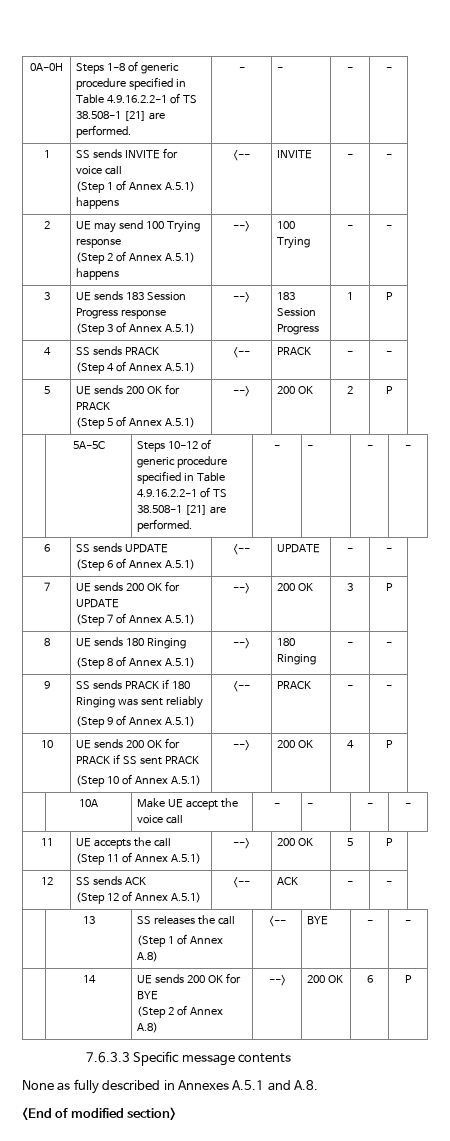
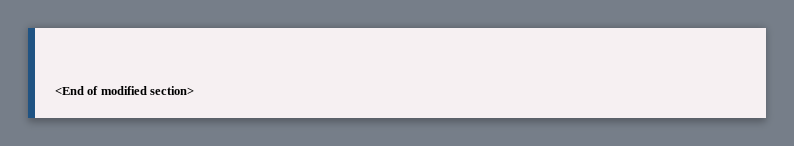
[30,63,63,71] [76,61,180,74] [76,77,187,90] [76,93,198,104] [76,111,166,121] [76,125,132,138] [238,67,245,71] [277,67,284,71] [347,67,353,71] [385,67,392,71] [43,150,50,158] [76,148,179,159] [76,166,123,175] [76,180,196,193] [76,197,120,209] [233,150,250,161] [277,150,313,159] [347,154,353,158] [385,154,392,158] [43,221,50,229] [76,220,201,233] [76,238,122,248] [76,251,196,264] [76,268,120,280] [233,221,250,232] [277,221,296,229] [277,237,311,249] [347,225,353,229] [385,225,392,229] [43,292,50,300] [76,291,187,301] [76,308,167,319] [76,322,196,335] [233,292,250,303] [277,292,296,300] [277,308,317,317] [277,324,320,335] [347,292,353,300] [385,292,393,300] [43,347,51,355] [76,346,160,356] [76,361,196,374] [233,347,250,358] [277,347,312,355] [347,351,353,355] [385,351,392,355] [43,386,50,394] [76,384,181,395] [76,402,111,410] [76,416,196,429] [233,386,250,397] [277,386,314,394] [347,386,353,394] [385,386,393,394] [72,441,105,449] [137,439,212,452] [137,456,228,468] [137,471,226,484] [137,487,228,498] [137,505,227,515] [137,519,193,532] [274,445,280,449] [307,445,314,449] [366,445,373,449] [405,445,411,449] [43,544,50,552] [76,543,169,553] [76,558,196,571] [233,544,250,555] [277,544,321,553] [347,548,353,552] [385,548,392,552] [43,582,50,591] [76,581,181,592] [76,599,120,608] [76,613,196,626] [233,583,250,594] [277,583,314,591] [347,583,353,591] [385,583,393,591] [43,638,50,646] [76,637,187,649] [76,656,196,669] [233,638,250,649] [277,638,296,646] [277,654,317,665] [347,642,353,646] [385,642,392,646] [43,681,50,689] [76,679,191,690] [76,696,204,709] [76,715,196,728] [233,681,250,692] [277,681,312,689] [347,685,353,689] [385,685,392,689] [40,740,53,748] [76,738,181,749] [76,754,200,765] [76,774,202,787] [233,740,250,751] [277,740,314,748] [347,740,354,748] [385,740,393,748] [79,799,98,807] [137,798,239,810] [137,815,184,824] [274,803,280,807] [307,803,314,807] [366,803,373,807] [405,803,411,807] [40,838,53,846] [76,837,172,849] [76,852,202,865] [233,838,250,849] [277,838,314,846] [347,838,353,846] [385,838,393,846] [40,877,53,885] [76,876,147,886] [76,891,202,904] [233,877,250,888] [277,877,299,885] [347,881,353,885] [385,881,392,885] [82,916,95,924] [137,915,236,925] [137,934,224,947] [137,951,159,962] [268,916,286,927] [307,916,329,925] [366,920,373,924] [405,920,411,924] [82,975,96,983] [137,973,242,984] [137,991,159,1000] [137,1005,224,1018] [137,1022,159,1033] [268,975,286,986] [307,975,344,983] [366,975,373,983] [405,975,412,983] [85,1051,292,1066] [22,1079,318,1094] 0A-0H | Steps 1-8 of generic procedure specified in Table 4.9.16.2.2-1 of TS 38.508-1 [21] are performed. | - | - | - | - // 1 | SS sends INVITE for voice call // (Step 1 of Annex A.5.1) happens | <-- | INVITE | - | - // 2 | UE may send 100 Trying response // (Step 2 of Annex A.5.1) happens | --> | 100 Trying | - | - // 3 | UE sends 183 Session Progress response // (Step 3 of Annex A.5.1) | --> | 183 Session Progress | 1 | P // 4 | SS sends PRACK // (Step 4 of Annex A.5.1) | <-- | PRACK | - | - // 5 | UE sends 200 OK for PRACK // (Step 5 of Annex A.5.1) | --> | 200 OK | 2 | P // | 5A-5C | Steps 10-12 of generic procedure specified in Table 4.9.16.2.2-1 of TS 38.508-1 [21] are performed. | - | - | - | - // 6 | SS sends UPDATE // (Step 6 of Annex A.5.1) | <-- | UPDATE | - | - // 7 | UE sends 200 OK for UPDATE // (Step 7 of Annex A.5.1) | --> | 200 OK | 3 | P // 8 | UE sends 180 Ringing // (Step 8 of Annex A.5.1) | --> | 180 Ringing | - | - // 9 | SS sends PRACK if 180 Ringing was sent reliably // (Step 9 of Annex A.5.1) | <-- | PRACK | - | - // 10 | UE sends 200 OK for PRACK if SS sent PRACK // (Step 10 of Annex A.5.1) | --> | 200 OK | 4 | P // | 10A | Make UE accept the voice call | - | - | - | - // 11 | UE accepts the call // (Step 11 of Annex A.5.1) | --> | 200 OK | 5 | P // 12 | SS sends ACK // (Step 12 of Annex A.5.1) | <-- | ACK | - | - // | 13 | SS releases the call // (Step 1 of Annex A.8) | <-- | BYE | - | - // | 14 | UE sends 200 OK for BYE // (Step 2 of Annex A.8) | --> | 200 OK | 6 | P // 7.6.3.3 Specific message contents // None as fully described in Annexes A.5.1 and A.8. // -> (55, 90) none

